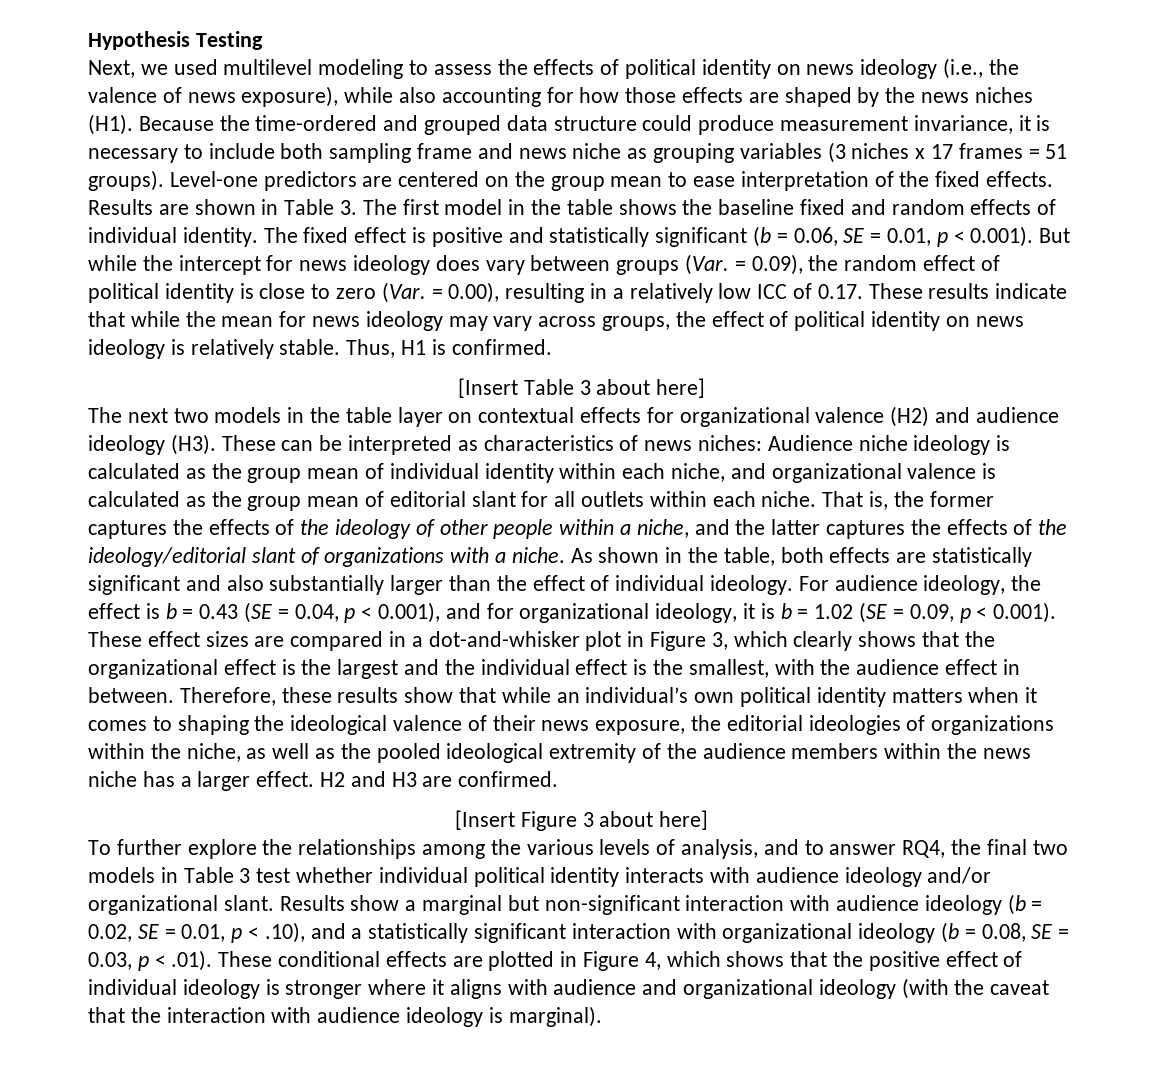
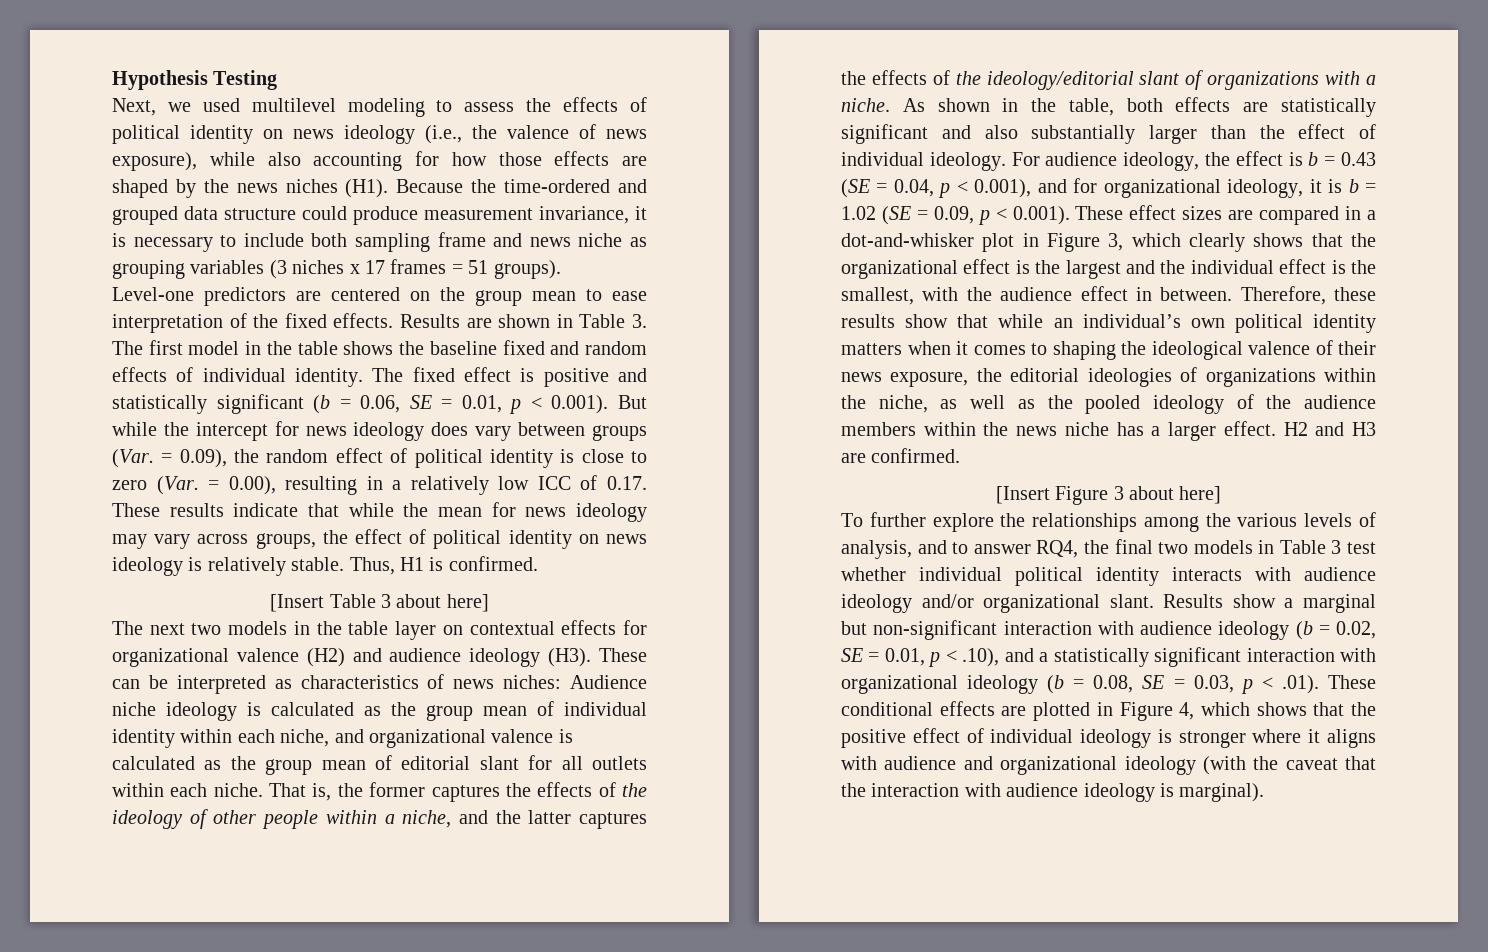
[446,743,637,763] ideological extremity -> [1152,395,1224,414] ideology

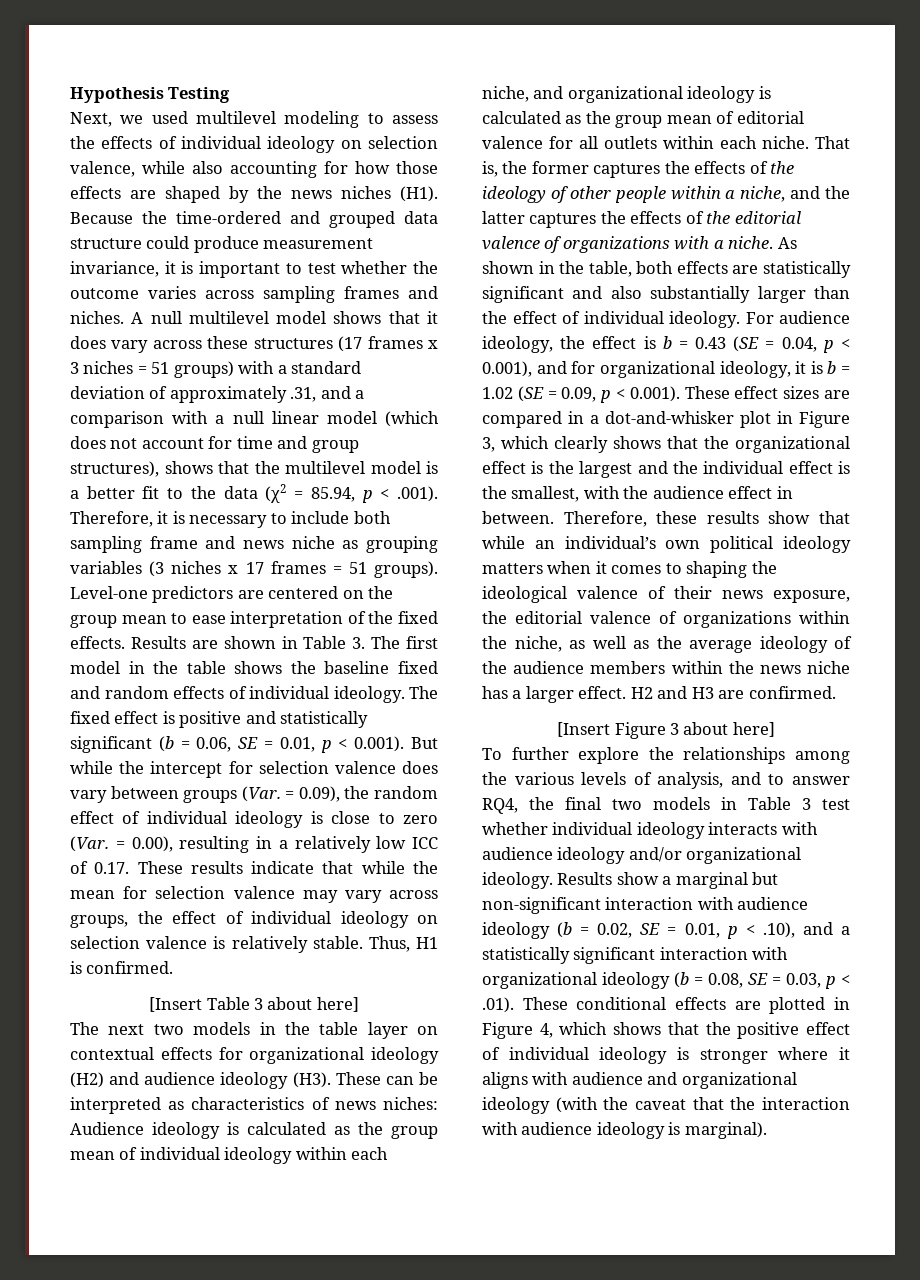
[112,124,647,144] [112,152,197,171] political identity on news ideology (i.e., the valence of news exposure), -> [181,136,438,153] [70,161,135,177] individual ideology on selection valence,
(126, 240) none -> [199,261,438,278] [70,286,438,303] [70,311,438,324] [70,336,438,353] [70,361,362,378] [70,386,365,403] [70,411,439,428] [70,436,359,453] [70,461,438,477] [70,484,439,503] [70,511,185,527] important to test whether the outcome varies across sampling frames and niches. A null multilevel model shows that it does vary across these structures (17 frames x 3 niches = 51 groups) with a standard deviation of approximately .31, and a comparison with a null linear model (which does not account for time and group structures), shows that the multilevel model is a better fit to the data (χ2 = 85.94, p < .001). Therefore, it is
[295,368,363,387] identity. -> [333,686,405,703] ideology.
[305,422,425,441] news ideology -> [258,761,396,774] selection valence
[414,449,553,468] political identity -> [146,811,304,828] individual ideology
[525,503,647,522] news ideology -> [155,886,295,899] selection valence
[433,530,647,549] [112,557,183,576] political identity on news ideology -> [251,911,438,928] [70,936,208,949] individual ideology on selection valence
[236,648,299,662] valence -> [371,1047,439,1064] ideology
[112,702,156,716] niche -> (144, 1128) none
[112,729,175,748] identity -> [224,1147,293,1164] ideology
[491,729,554,743] valence -> [687,86,756,103] ideology
[479,756,519,770] slant -> [482,136,543,149] valence
[986,71,1180,90] ideology/editorial slant -> [734,211,801,224] [482,236,540,250] editorial valence
[1313,314,1376,333] identity -> [783,536,851,553] ideology
[1087,368,1172,387] ideologies -> [590,611,651,624] valence
[1085,395,1141,414] pooled -> [689,640,752,653] average
[1015,567,1159,586] political identity -> [636,822,705,839] ideology
[1109,594,1154,608] slant. -> [482,872,553,889] ideology.

